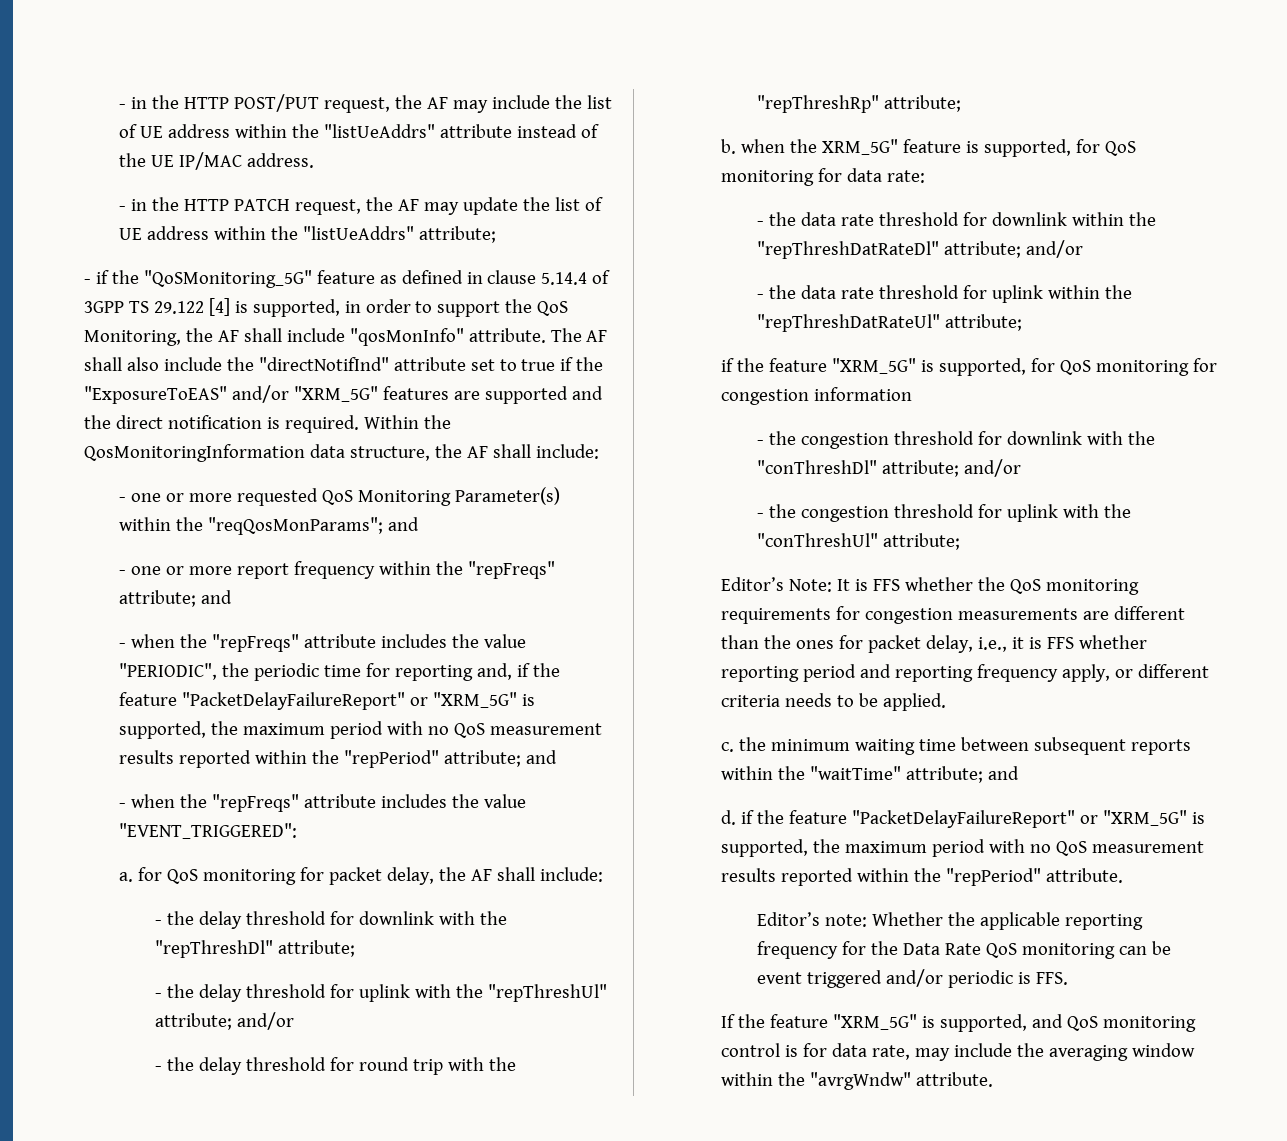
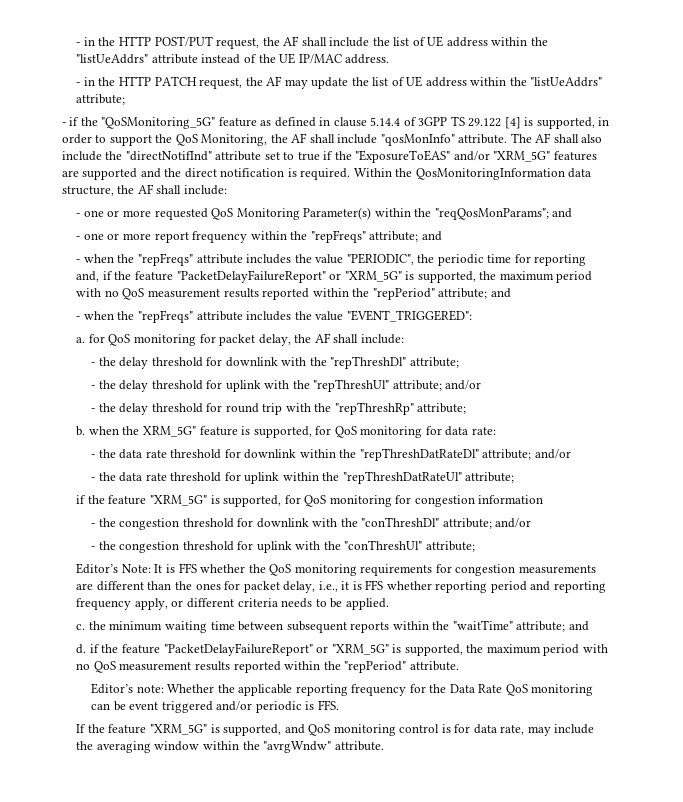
[453,100,489,113] may -> [301,37,327,46] shall

